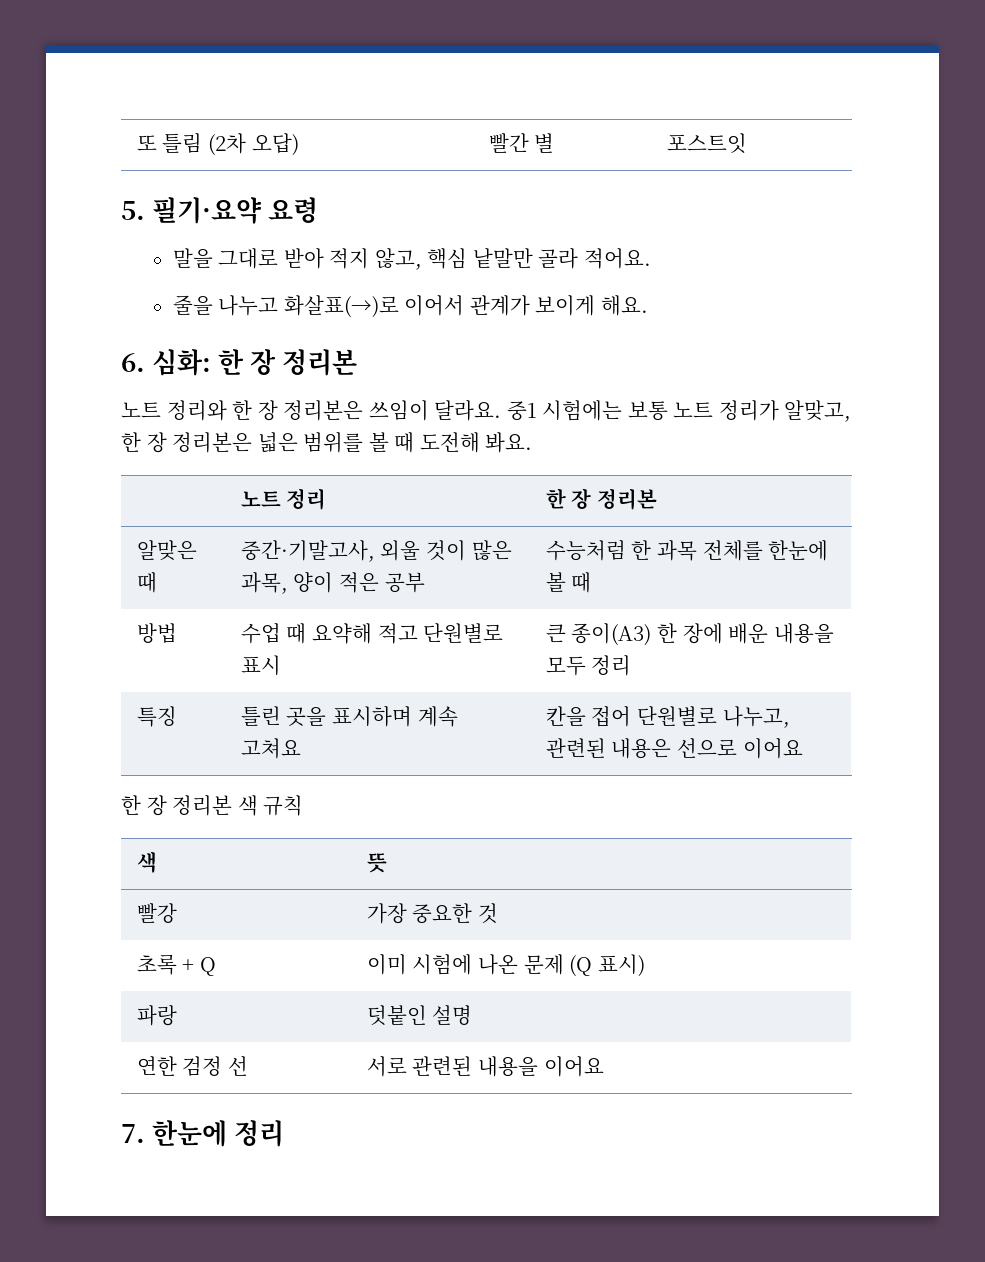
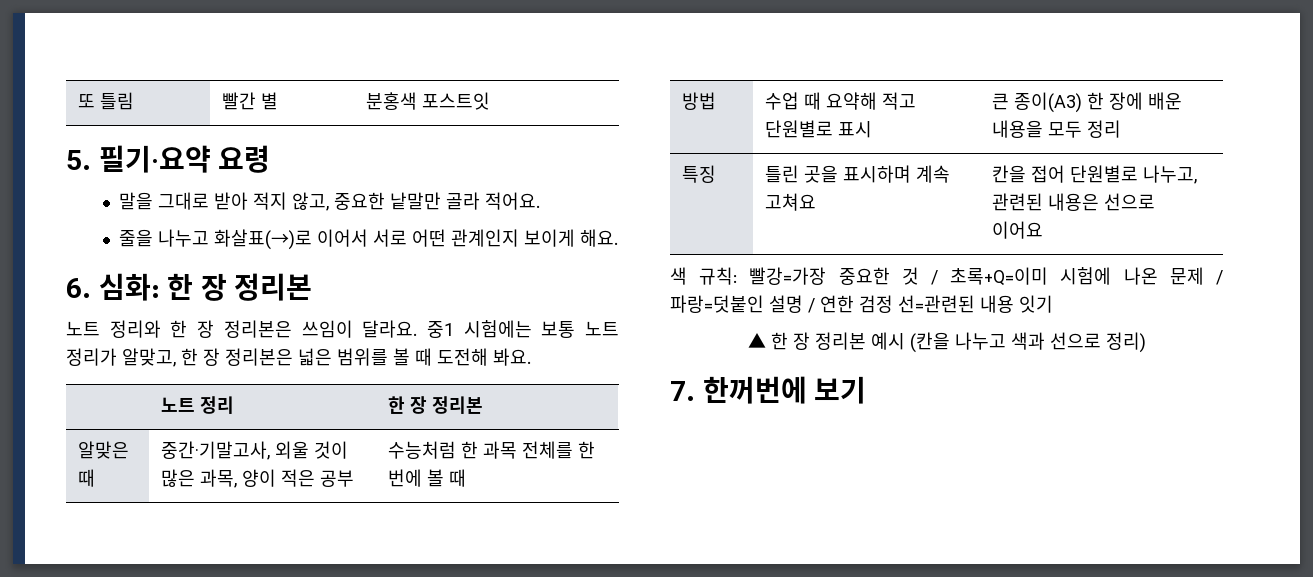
[208,133,299,156] (2차 오답) -> (135, 101) none
(555, 143) none -> [366,92,418,110] 분홍색
[427,248,468,269] 핵심 -> [334,192,386,210] 중요한
[469,295,530,316] 관계가 -> [373,229,520,247] 서로 어떤 관계인지
[768,540,829,561] 한눈에 -> [578,441,596,459] [388,469,423,487] 한 번에
[121,795,304,816] [136,851,157,873] [366,853,387,873] [136,903,177,923] [366,903,499,924] [136,954,217,976] [366,954,645,977] [136,1005,177,1026] [366,1005,473,1026] [136,1056,249,1076] [366,1056,604,1077] 한 장 정리본 색 규칙 // 색 | 뜻 // 빨강 | 가장 중요한 것 // 초록 + Q | 이미 시험에 나온 문제 (Q 표시) // 파랑 | 덧붙인 설명 // 연한 검정 선 | 서로 관련된 내용을 이어요 -> [670,267,1223,286] [670,295,1053,313] [747,332,1146,353] 색 규칙: 빨강=가장 중요한 것 / 초록+Q=이미 시험에 나온 문제 / 파랑=덧붙인 설명 / 연한 검정 선=관련된 내용 잇기 // ▲ 한 장 정리본 예시 (칸을 나누고 색과 선으로 정리)
[152,1120,285,1147] 한눈에 정리 -> [702,376,867,404] 한꺼번에 보기

